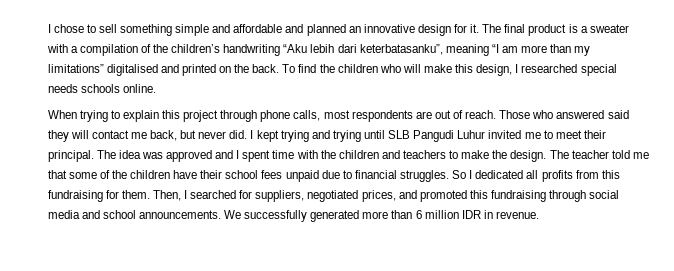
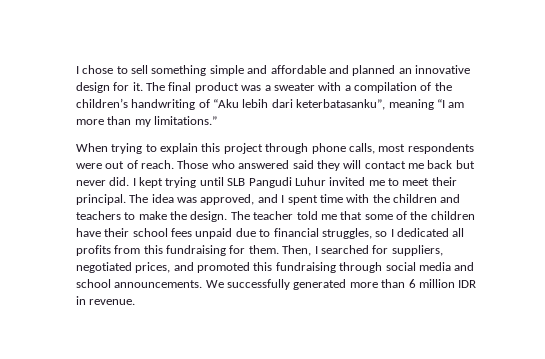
[568,24,578,33] is -> [241,85,262,91] was
(281, 50) none -> [198,99,210,108] of
[47,64,617,76] [47,84,156,93] limitations” digitalised and printed on the back. To find the children who will make this design, I researched special needs schools online. -> [154,116,218,125] limitations.”
[415,111,432,119] are -> [75,163,102,169] were
[150,130,178,141] back, -> [427,160,453,169] back
[311,130,361,142] and trying -> (197, 182) none
[166,150,213,162] approved -> [200,194,255,205] approved,
[399,170,467,182] struggles. So -> [321,228,388,239] struggles, so

